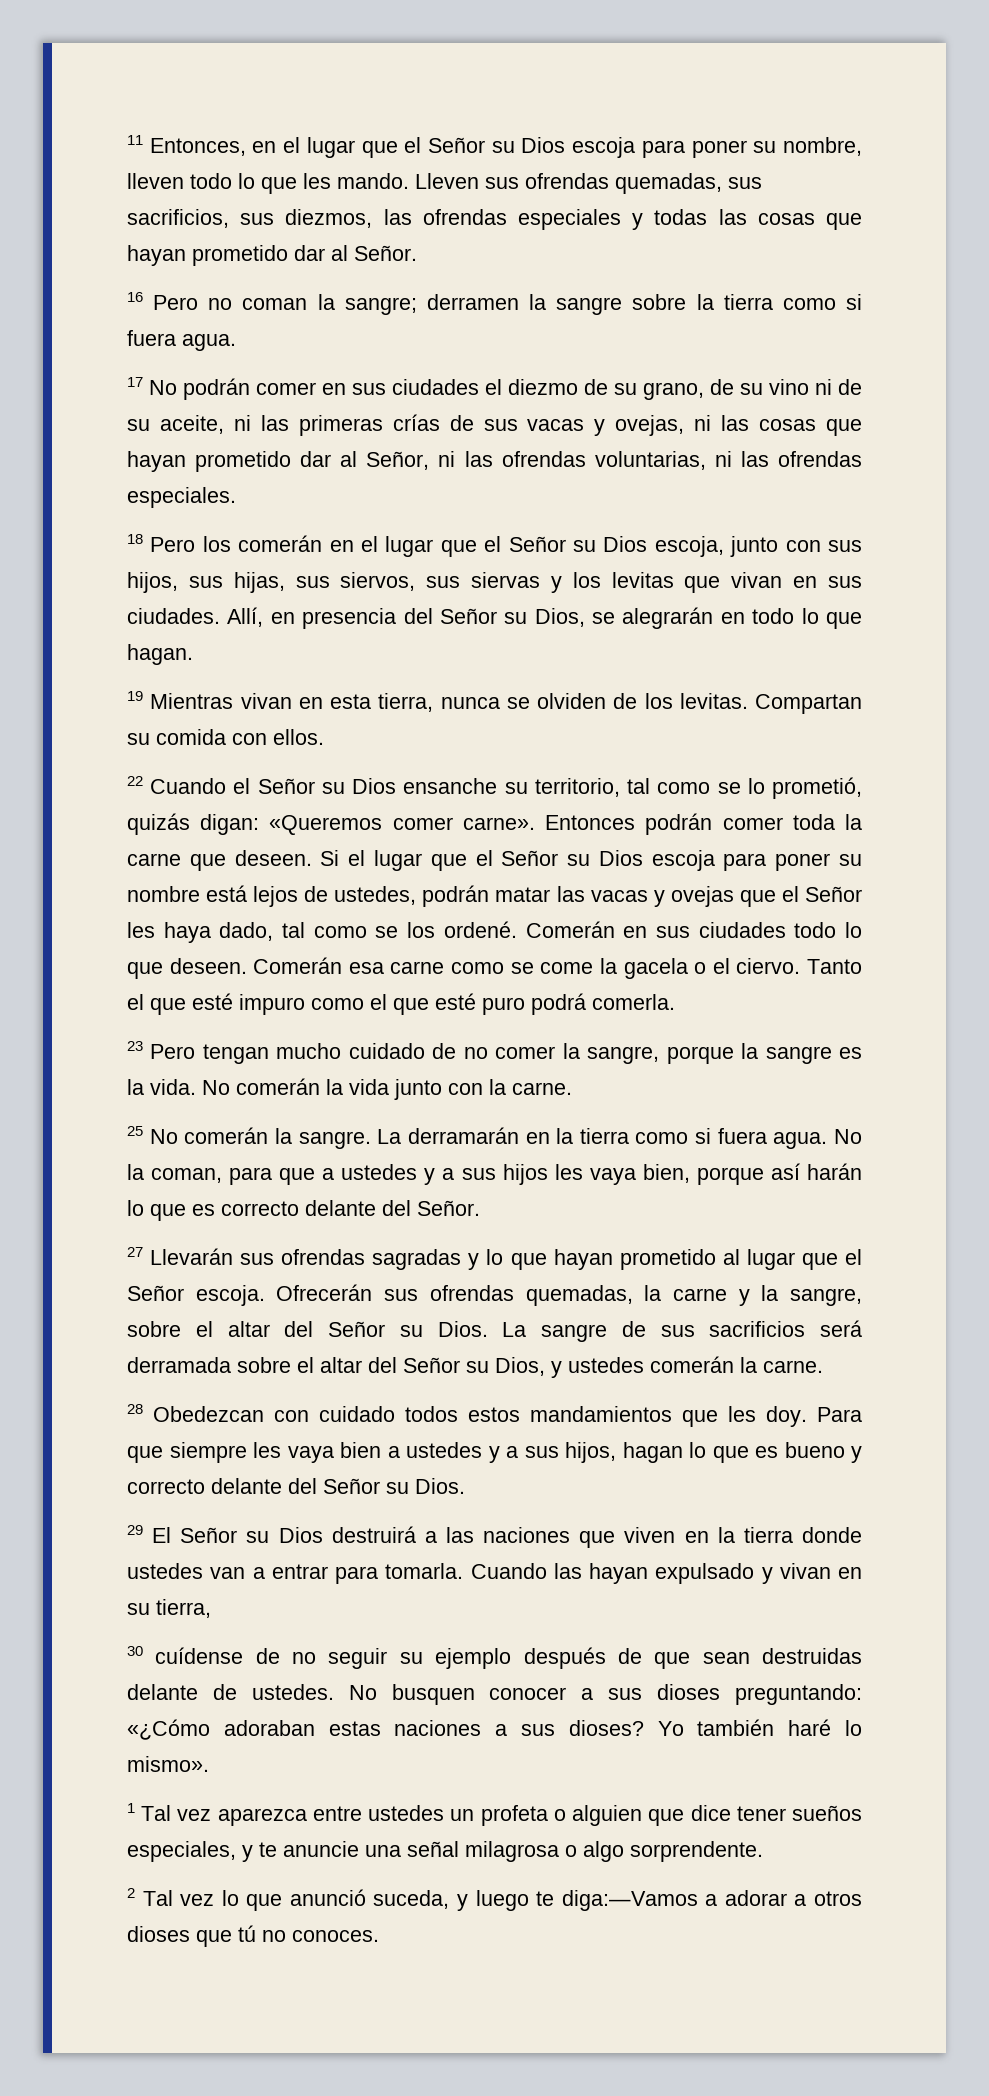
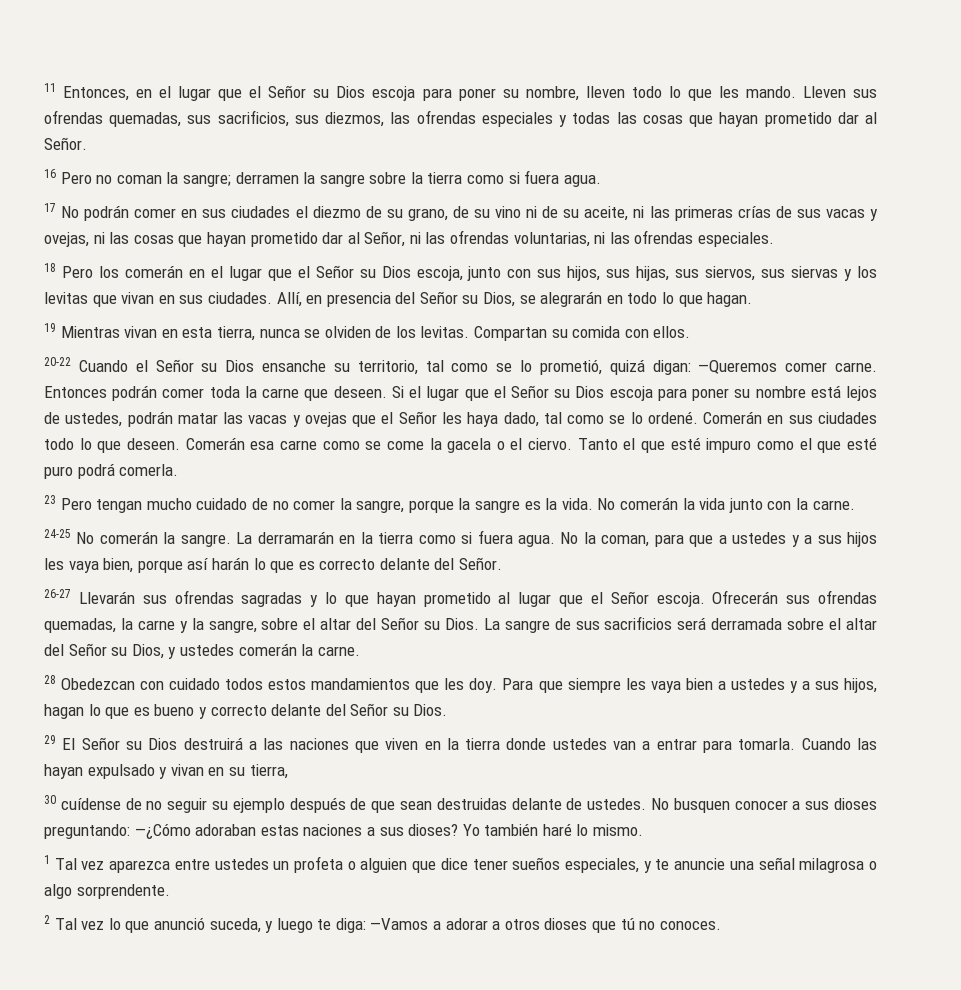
[127,776,143,786] 22 -> [44,357,71,366] 20-22
[127,813,535,835] quizás digan: «Queremos comer carne». -> [609,359,878,375] quizá digan: —Queremos comer carne.
[407,922,436,938] los -> [630,412,643,424] lo
[127,1126,143,1136] 25 -> [44,529,71,538] 24-25
[127,1247,143,1257] 27 -> [44,589,71,598] 26-27
[127,1719,210,1740] «¿Cómo -> [134,823,191,839] —¿Cómo
[127,1756,209,1772] mismo». -> [593,824,644,836] mismo.
[561,1890,698,1911] diga:—Vamos -> [335,918,429,933] diga: —Vamos

